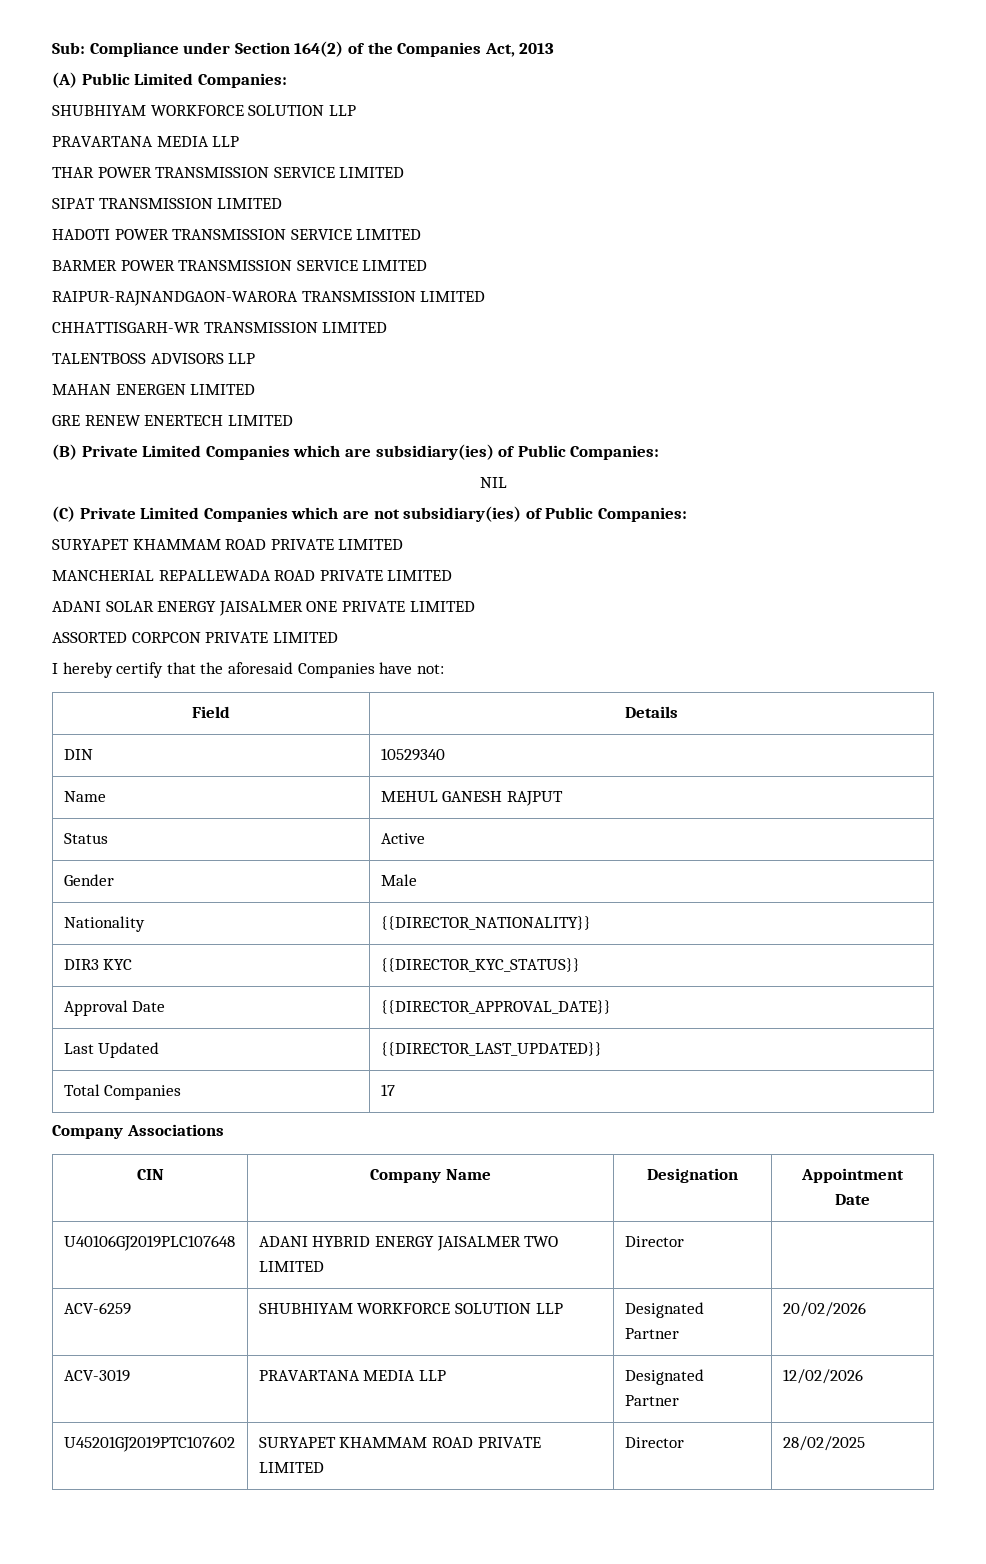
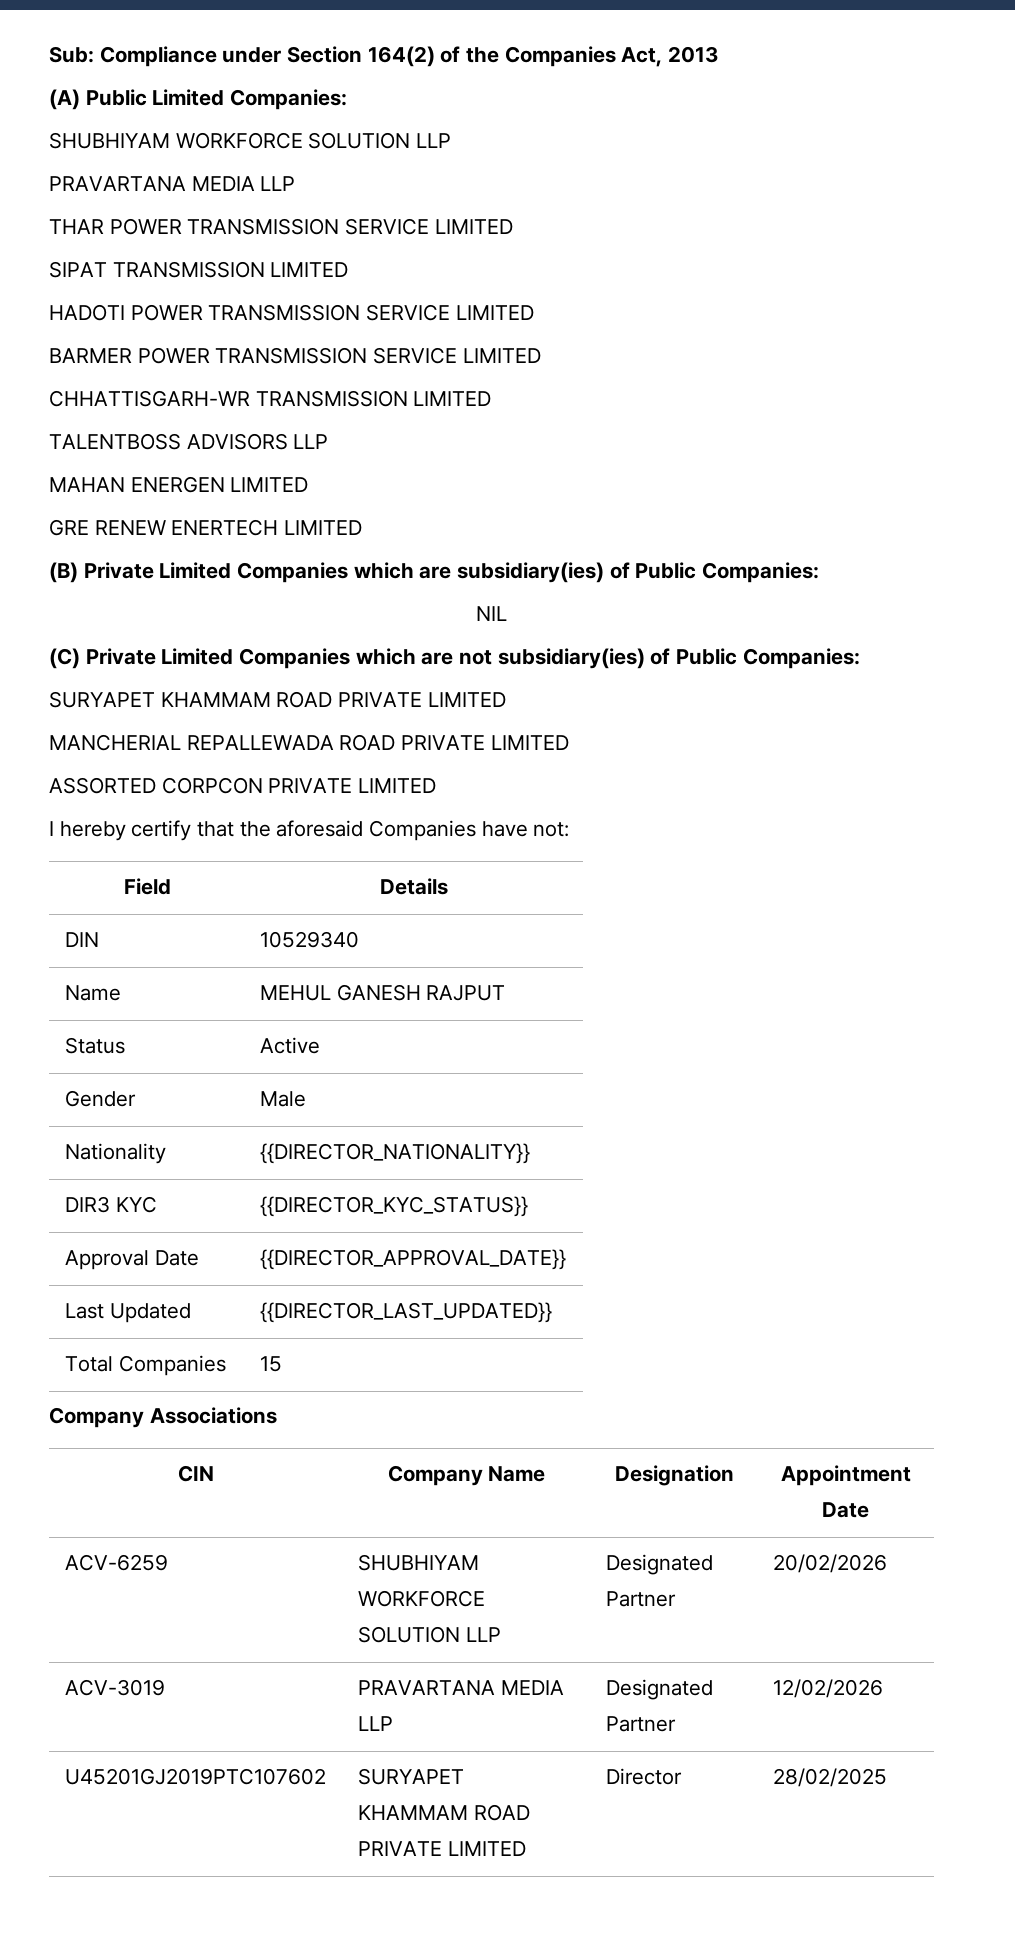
[52,291,486,306] // RAIPUR-RAJNANDGAON-WARORA TRANSMISSION LIMITED -> (541, 355) none
[52,601,475,616] // ADANI SOLAR ENERGY JAISALMER ONE PRIVATE LIMITED -> (569, 742) none
[380,1084,395,1096] 17 -> [259,1356,282,1372] 15
[63,1235,235,1251] [258,1236,559,1251] [258,1261,324,1272] [624,1236,684,1247] // U40106GJ2019PLC107648 | ADANI HYBRID ENERGY JAISALMER TWO LIMITED | Director | -> (869, 1510) none

